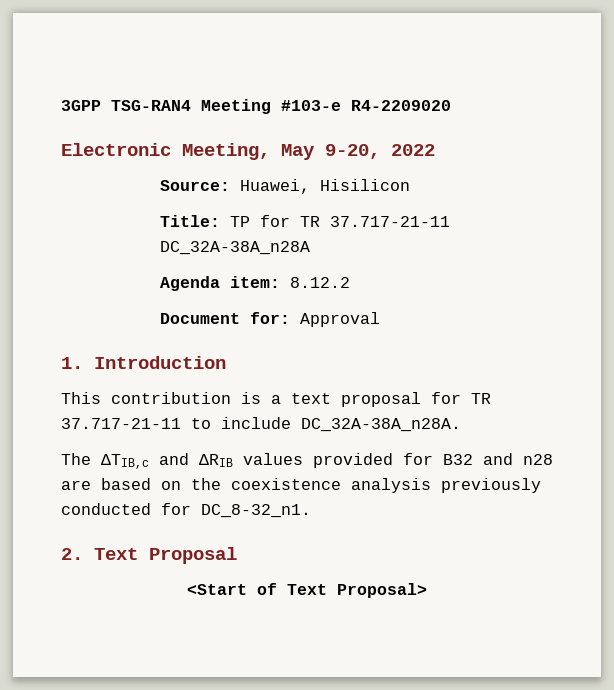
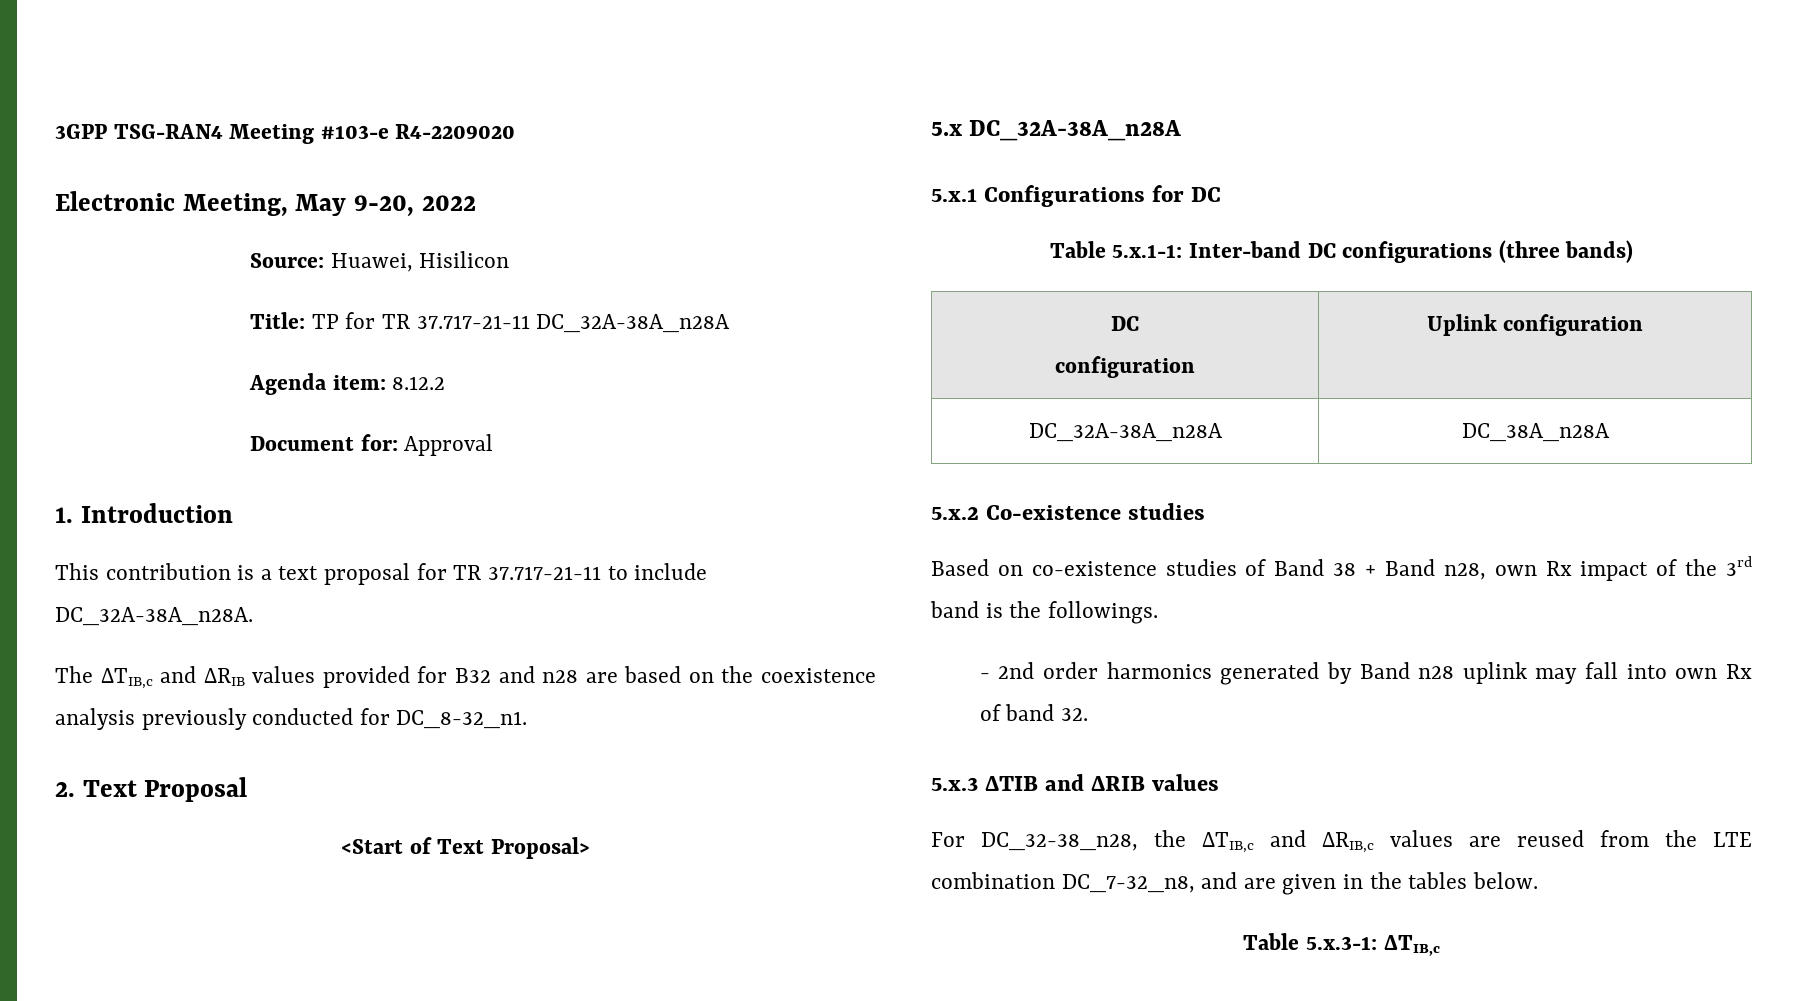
(427, 590) none -> [931,120,1182,141] [931,185,1221,207] [1049,240,1634,263] [1111,316,1139,331] [1055,356,1195,378] [1426,314,1644,336] [1028,423,1223,442] [1461,423,1610,442] [931,503,1205,520] [931,556,1752,581] [930,601,1158,624] [979,662,1752,685] [979,704,1089,721] [931,774,1219,791] [931,830,1752,853] [931,872,1538,895] [1243,933,1440,956] // 5.x DC_32A-38A_n28A // 5.x.1 Configurations for DC // Table 5.x.1-1: Inter-band DC configurations (three bands) // DC // configuration | Uplink configuration // DC_32A-38A_n28A | DC_38A_n28A // 5.x.2 Co-existence studies // Based on co-existence studies of Band 38 + Band n28, own Rx impact of the 3rd band is the followings. // - 2nd order harmonics generated by Band n28 uplink may fall into own Rx of band 32. // 5.x.3 ∆TIB and ∆RIB values // For DC_32-38_n28, the ΔTIB,c and ΔRIB,c values are reused from the LTE combination DC_7-32_n8, and are given in the tables below. // Table 5.x.3-1: ΔTIB,c

